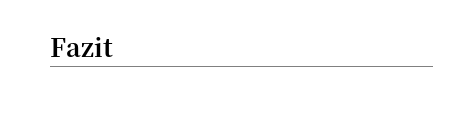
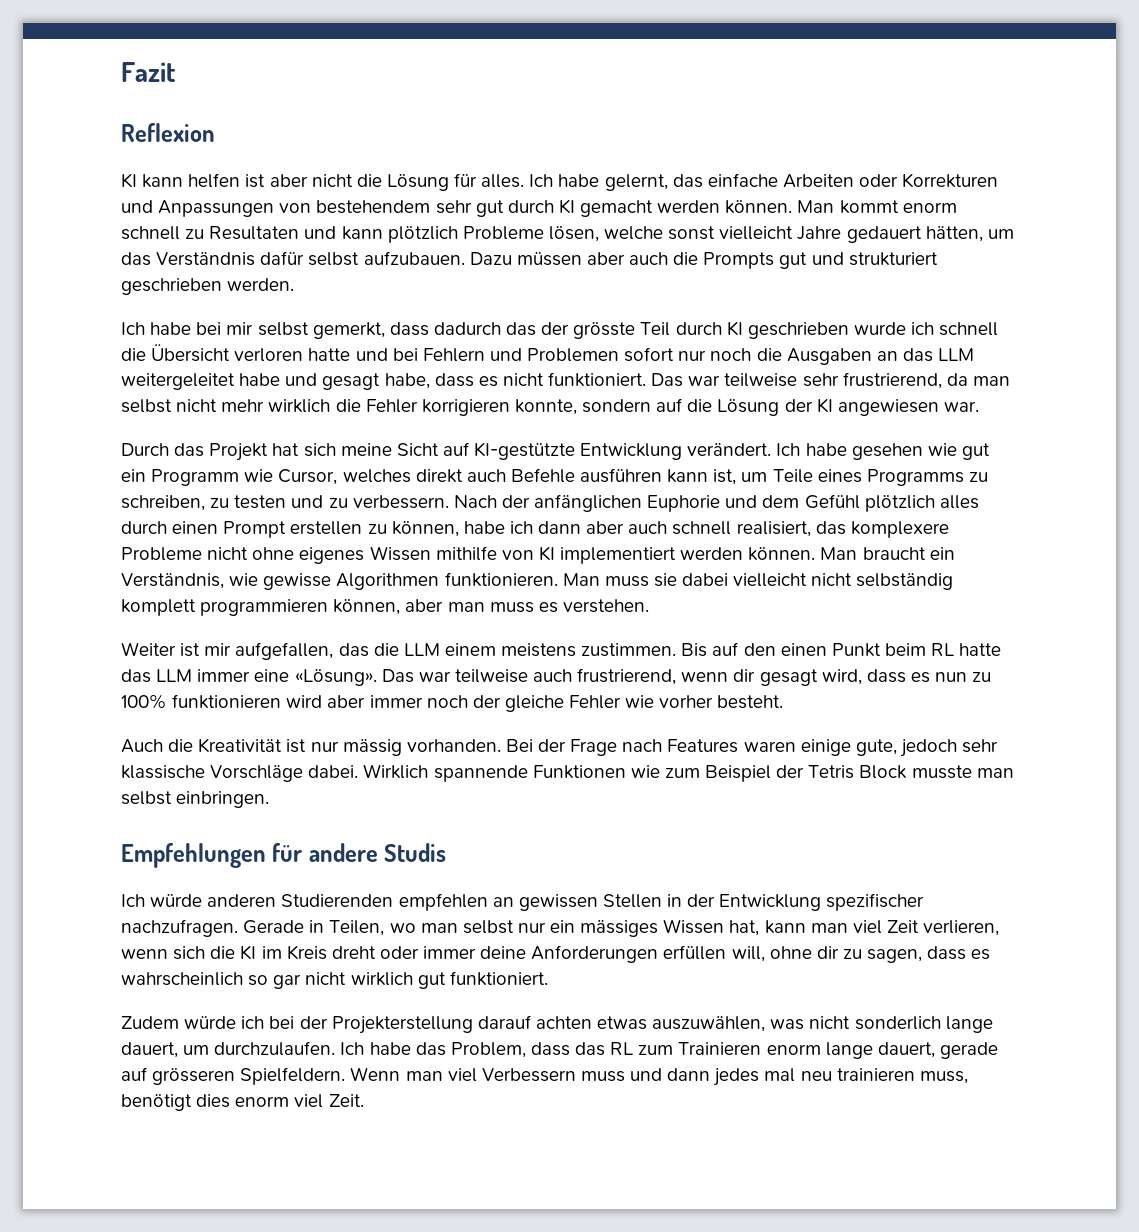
(113, 47) none -> [121,123,215,142] [121,173,999,191] [121,199,957,217] [121,226,1014,243] [121,251,938,269] [121,278,295,295] [121,321,999,339] [121,344,975,365] [121,372,1010,390] [121,398,979,416] [121,442,990,461] [121,468,988,486] [121,494,979,512] [121,521,949,538] [121,546,955,564] [121,572,954,590] [121,599,649,616] [121,642,1002,660] [121,668,992,686] [121,694,784,712] [121,738,999,757] [121,764,1014,782] [121,791,270,808] [121,843,447,868] [121,893,925,911] [121,919,1000,937] [121,945,991,963] [121,971,548,989] [121,1015,993,1034] [121,1041,998,1059] [121,1067,968,1086] [121,1094,364,1111] // Reflexion // KI kann helfen ist aber nicht die Lösung für alles. Ich habe gelernt, das einfache Arbeiten oder Korrekturen und Anpassungen von bestehendem sehr gut durch KI gemacht werden können. Man kommt enorm schnell zu Resultaten und kann plötzlich Probleme lösen, welche sonst vielleicht Jahre gedauert hätten, um das Verständnis dafür selbst aufzubauen. Dazu müssen aber auch die Prompts gut und strukturiert geschrieben werden. // Ich habe bei mir selbst gemerkt, dass dadurch das der grösste Teil durch KI geschrieben wurde ich schnell die Übersicht verloren hatte und bei Fehlern und Problemen sofort nur noch die Ausgaben an das LLM weitergeleitet habe und gesagt habe, dass es nicht funktioniert. Das war teilweise sehr frustrierend, da man selbst nicht mehr wirklich die Fehler korrigieren konnte, sondern auf die Lösung der KI angewiesen war. // Durch das Projekt hat sich meine Sicht auf KI-gestützte Entwicklung verändert. Ich habe gesehen wie gut ein Programm wie Cursor, welches direkt auch Befehle ausführen kann ist, um Teile eines Programms zu schreiben, zu testen und zu verbessern. Nach der anfänglichen Euphorie und dem Gefühl plötzlich alles durch einen Prompt erstellen zu können, habe ich dann aber auch schnell realisiert, das komplexere Probleme nicht ohne eigenes Wissen mithilfe von KI implementiert werden können. Man braucht ein Verständnis, wie gewisse Algorithmen funktionieren. Man muss sie dabei vielleicht nicht selbständig komplett programmieren können, aber man muss es verstehen. // Weiter ist mir aufgefallen, das die LLM einem meistens zustimmen. Bis auf den einen Punkt beim RL hatte das LLM immer eine «Lösung». Das war teilweise auch frustrierend, wenn dir gesagt wird, dass es nun zu 100% funktionieren wird aber immer noch der gleiche Fehler wie vorher besteht. // Auch die Kreativität ist nur mässig vorhanden. Bei der Frage nach Features waren einige gute, jedoch sehr klassische Vorschläge dabei. Wirklich spannende Funktionen wie zum Beispiel der Tetris Block musste man selbst einbringen. // Empfehlungen für andere Studis // Ich würde anderen Studierenden empfehlen an gewissen Stellen in der Entwicklung spezifischer nachzufragen. Gerade in Teilen, wo man selbst nur ein mässiges Wissen hat, kann man viel Zeit verlieren, wenn sich die KI im Kreis dreht oder immer deine Anforderungen erfüllen will, ohne dir zu sagen, dass es wahrscheinlich so gar nicht wirklich gut funktioniert. // Zudem würde ich bei der Projekterstellung darauf achten etwas auszuwählen, was nicht sonderlich lange dauert, um durchzulaufen. Ich habe das Problem, dass das RL zum Trainieren enorm lange dauert, gerade auf grösseren Spielfeldern. Wenn man viel Verbessern muss und dann jedes mal neu trainieren muss, benötigt dies enorm viel Zeit.

